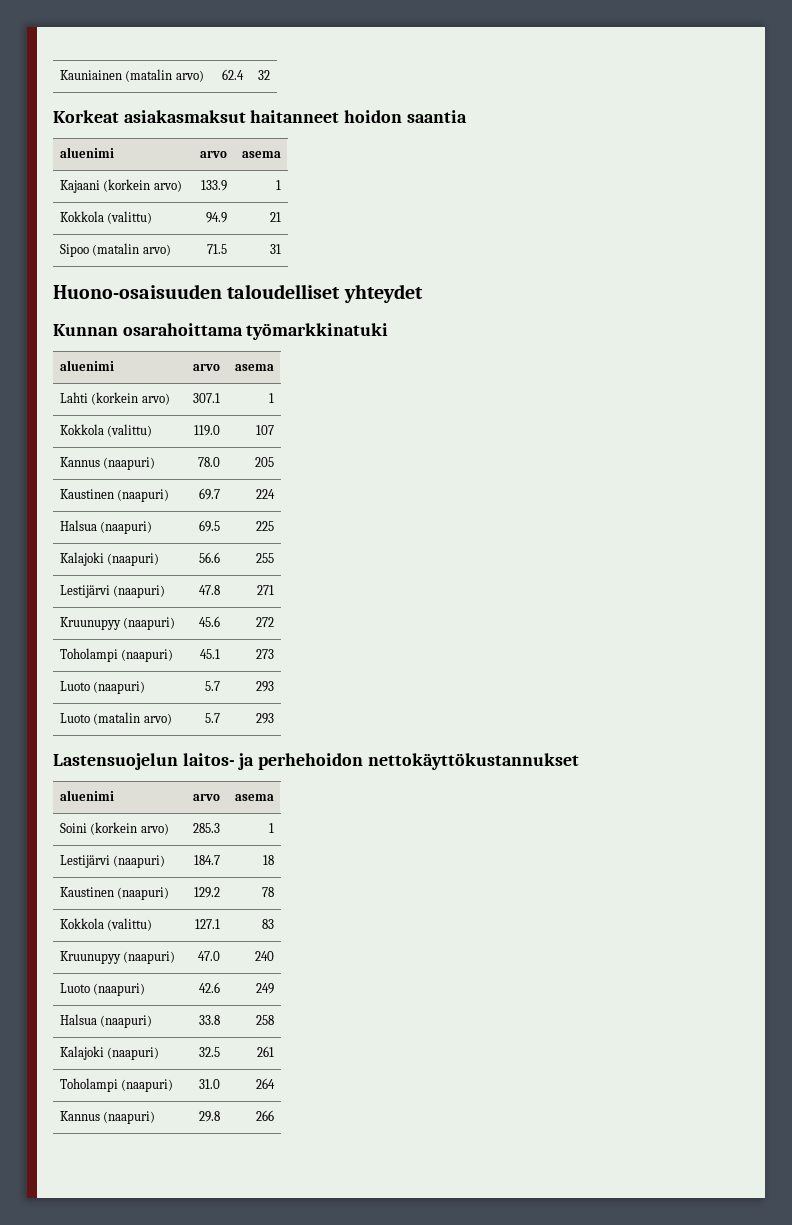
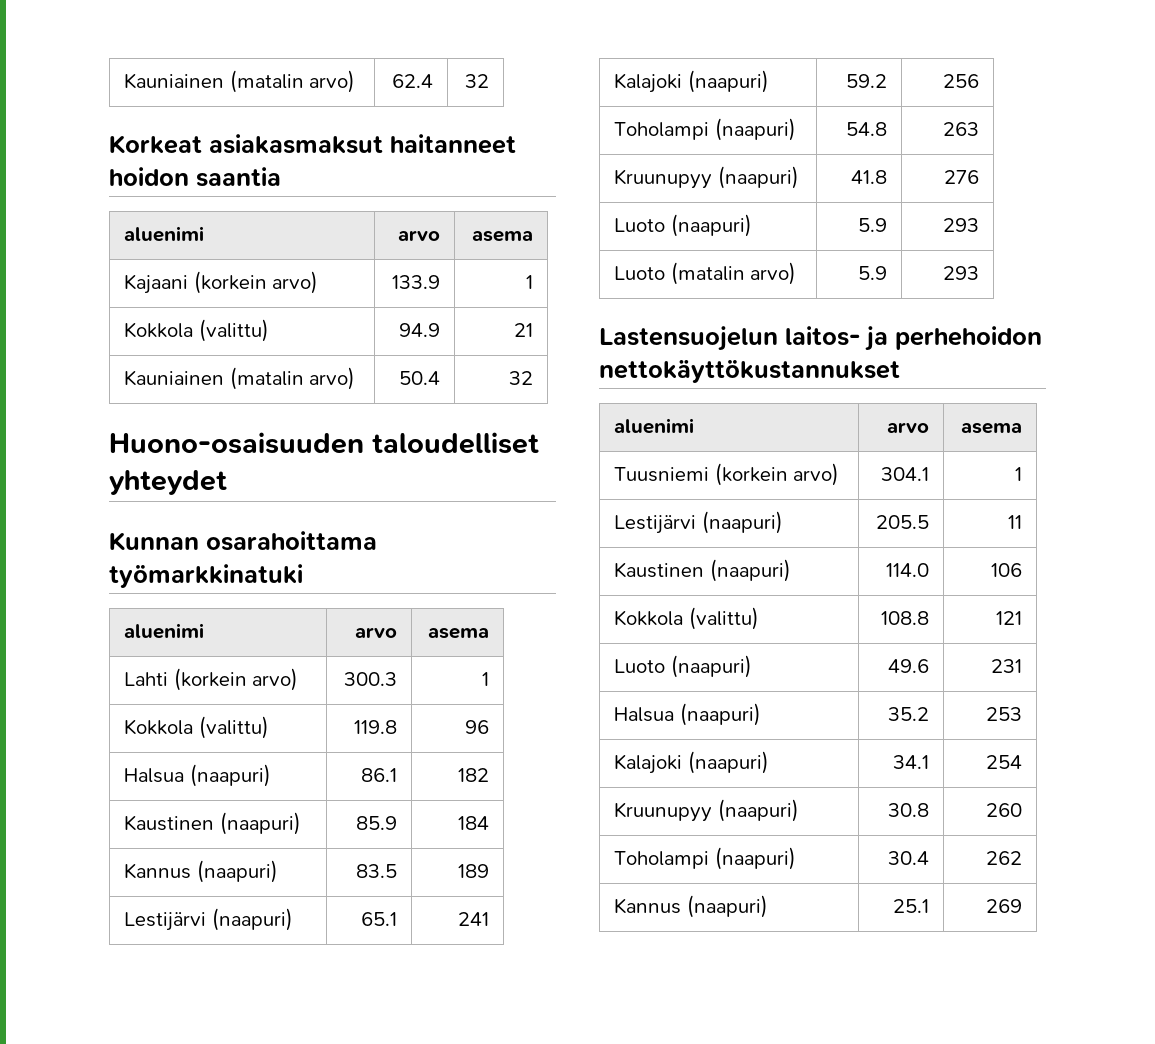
[59,243,171,257] [207,244,228,254] [270,244,282,254] Sipoo (matalin arvo) | 71.5 | 31 -> [124,367,356,390] [398,371,440,385] [508,371,533,385] Kauniainen (matalin arvo) | 50.4 | 32
[193,393,221,403] [269,393,275,403] [59,424,153,437] [194,425,221,436] [256,425,275,435] [59,457,156,470] [198,457,221,467] [255,457,275,467] [59,489,170,502] [199,488,221,500] [256,489,276,499] [59,520,153,534] [199,520,221,532] [256,521,275,531] [59,552,160,566] [199,552,221,563] [256,553,275,563] [59,585,166,598] [199,585,221,595] [257,585,275,595] [59,617,176,630] [199,616,221,627] [256,617,275,627] [59,648,174,662] [200,649,221,659] [256,649,275,659] [59,681,146,694] [205,681,221,691] 307.1 | 1 // Kokkola (valittu) | 119.0 | 107 // Kannus (naapuri) | 78.0 | 205 // Kaustinen (naapuri) | 69.7 | 224 // Halsua (naapuri) | 69.5 | 225 // Kalajoki (naapuri) | 56.6 | 255 // Lestijärvi (naapuri) | 47.8 | 271 // Kruunupyy (naapuri) | 45.6 | 272 // Toholampi (naapuri) | 45.1 | 273 // Luoto (naapuri) | 5.7 -> [343,672,397,686] [481,672,489,686] [124,716,269,739] [353,720,397,734] [464,720,489,734] [124,764,271,787] [360,768,397,782] [457,768,489,782] [124,812,301,835] [355,816,397,830] [457,816,489,830] [124,860,278,883] [355,864,397,878] [457,864,489,878] [124,908,293,931] [360,912,397,926] [457,912,489,926] [614,70,769,93] [845,74,887,88] [942,74,979,88] [614,118,796,141] [845,122,887,136] [942,122,979,136] [614,166,799,189] [850,170,887,184] [943,170,979,184] [614,214,752,237] [857,218,887,232] 300.3 | 1 // Kokkola (valittu) | 119.8 | 96 // Halsua (naapuri) | 86.1 | 182 // Kaustinen (naapuri) | 85.9 | 184 // Kannus (naapuri) | 83.5 | 189 // Lestijärvi (naapuri) | 65.1 | 241 // Kalajoki (naapuri) | 59.2 | 256 // Toholampi (naapuri) | 54.8 | 263 // Kruunupyy (naapuri) | 41.8 | 276 // Luoto (naapuri) | 5.9
[205,713,221,723] 5.7 -> [857,266,887,280] 5.9
[59,822,169,835] [193,823,221,833] Soini (korkein arvo) | 285.3 -> [614,463,840,486] [880,467,929,481] Tuusniemi (korkein arvo) | 304.1
[194,855,221,865] [263,855,275,865] [59,887,170,900] [194,887,221,898] [262,887,275,897] [59,918,153,931] [195,919,221,929] [262,919,275,929] [59,951,176,964] [198,951,221,961] [255,951,275,961] [59,983,146,996] [199,982,221,993] [256,983,275,994] [59,1014,153,1028] [199,1015,221,1025] [256,1015,275,1025] [59,1046,160,1060] [199,1047,221,1057] [257,1046,275,1057] [59,1078,174,1092] [199,1079,221,1089] [256,1078,276,1089] [59,1111,156,1124] [199,1111,221,1122] [256,1110,275,1121] 184.7 | 18 // Kaustinen (naapuri) | 129.2 | 78 // Kokkola (valittu) | 127.1 | 83 // Kruunupyy (naapuri) | 47.0 | 240 // Luoto (naapuri) | 42.6 | 249 // Halsua (naapuri) | 33.8 | 258 // Kalajoki (naapuri) | 32.5 | 261 // Toholampi (naapuri) | 31.0 | 264 // Kannus (naapuri) | 29.8 | 266 -> [875,515,929,529] [1007,515,1022,529] [614,559,791,582] [885,563,929,577] [990,563,1022,577] [614,607,759,630] [880,611,929,625] [995,611,1022,625] [614,655,752,678] [887,659,929,673] [990,659,1022,673] [614,703,761,726] [887,707,929,721] [985,707,1022,721] [614,751,769,774] [892,755,929,769] [985,755,1022,769] [614,799,799,822] [887,803,929,817] [985,803,1022,817] [614,847,796,870] [887,851,929,865] [985,851,1022,865] [614,895,768,918] [892,899,929,913] [985,899,1022,913] 205.5 | 11 // Kaustinen (naapuri) | 114.0 | 106 // Kokkola (valittu) | 108.8 | 121 // Luoto (naapuri) | 49.6 | 231 // Halsua (naapuri) | 35.2 | 253 // Kalajoki (naapuri) | 34.1 | 254 // Kruunupyy (naapuri) | 30.8 | 260 // Toholampi (naapuri) | 30.4 | 262 // Kannus (naapuri) | 25.1 | 269

